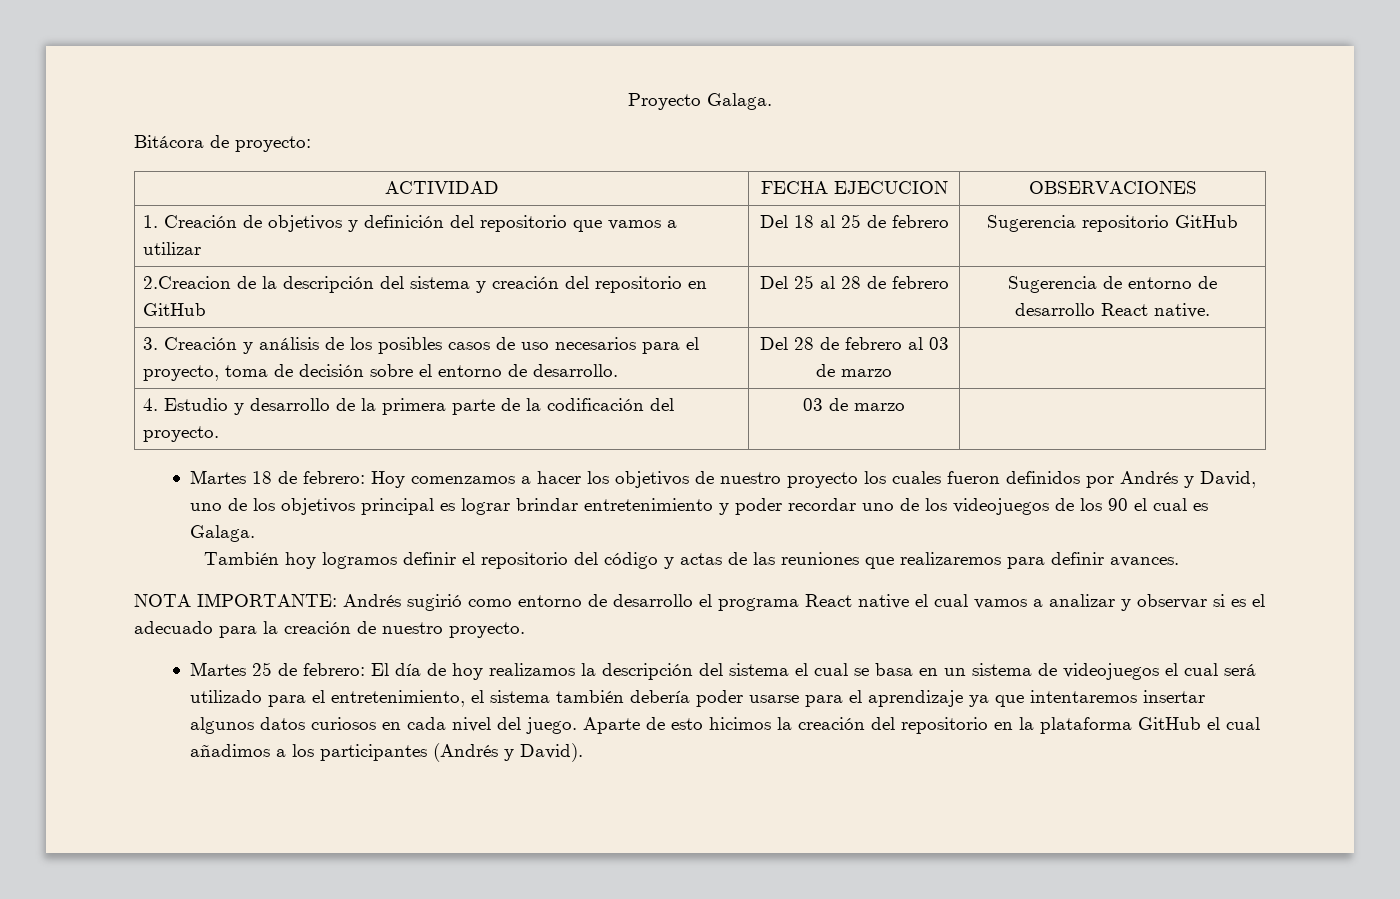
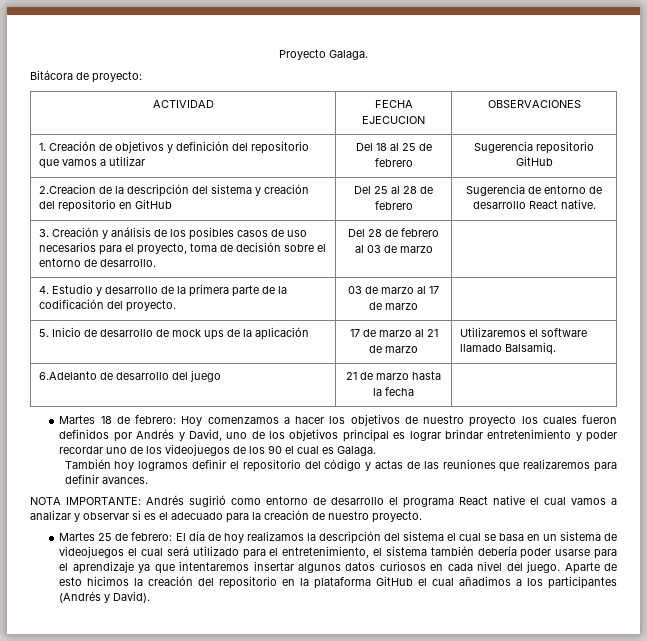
(905, 407) none -> [417,286,439,294] [369,302,418,310] [38,327,309,340] [349,329,438,337] [369,345,418,353] [459,327,587,337] [459,342,556,355] [38,370,221,382] [346,371,441,380] [373,387,414,396] al 17 de marzo | // 5. Inicio de desarrollo de mock ups de la aplicación | 17 de marzo al 21 de marzo | Utilizaremos el software llamado Balsamiq. // 6.Adelanto de desarrollo del juego | 21 de marzo hasta la fecha

